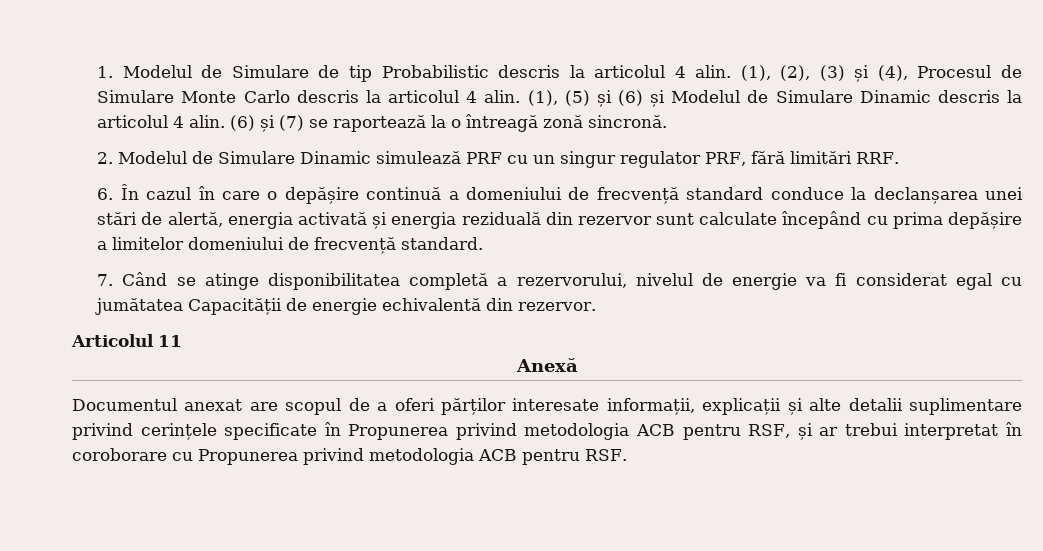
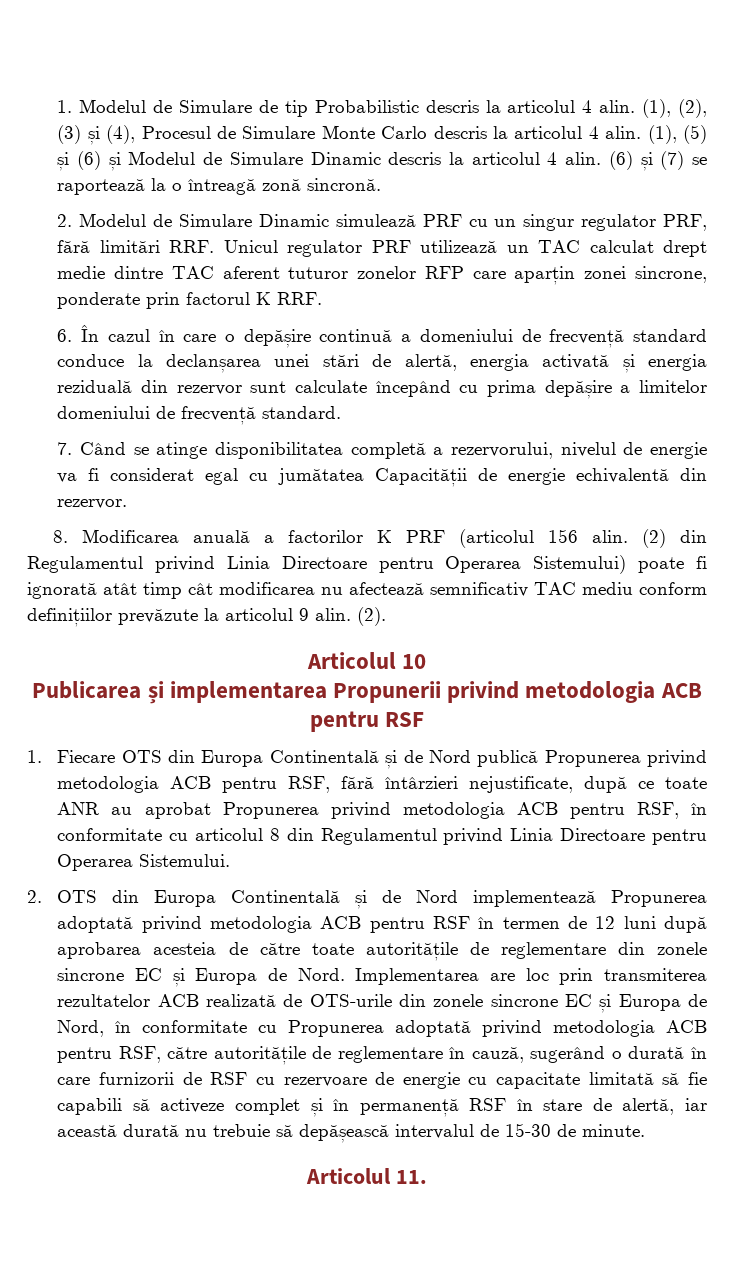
(900, 158) none -> [223,240,707,257] [57,266,707,285] [57,292,323,309] Unicul regulator PRF utilizează un TAC calculat drept medie dintre TAC aferent tuturor zonelor RFP care aparțin zonei sincrone, ponderate prin factorul K RRF.
[71,334,182,347] [515,358,578,372] [72,398,1023,415] [72,422,1022,440] [72,448,627,465] Articolul 11 // Anexă // Documentul anexat are scopul de a oferi părților interesate informații, explicații și alte detalii suplimentare privind cerințele specificate în Propunerea privind metodologia ACB pentru RSF, și ar trebui interpretat în coroborare cu Propunerea privind metodologia ACB pentru RSF. -> [53,529,708,548] [27,555,707,574] [27,582,707,599] [27,607,386,627] [306,652,427,669] [32,681,702,704] [309,711,425,732] [27,750,707,769] [57,776,707,793] [57,802,707,819] [57,828,708,845] [57,854,231,871] [27,890,707,909] [57,916,707,933] [57,942,707,961] [57,968,707,987] [57,994,707,1013] [57,1020,707,1037] [57,1046,708,1065] [57,1072,707,1089] [57,1098,708,1117] [57,1123,646,1143] [306,1168,427,1184] 8. Modificarea anuală a factorilor K PRF (articolul 156 alin. (2) din Regulamentul privind Linia Directoare pentru Operarea Sistemului) poate fi ignorată atât timp cât modificarea nu afectează semnificativ TAC mediu conform definițiilor prevăzute la articolul 9 alin. (2). // Articolul 10 // Publicarea și implementarea Propunerii privind metodologia ACB pentru RSF // 1. Fiecare OTS din Europa Continentală și de Nord publică Propunerea privind metodologia ACB pentru RSF, fără întârzieri nejustificate, după ce toate ANR au aprobat Propunerea privind metodologia ACB pentru RSF, în conformitate cu articolul 8 din Regulamentul privind Linia Directoare pentru Operarea Sistemului. // 2. OTS din Europa Continentală și de Nord implementează Propunerea adoptată privind metodologia ACB pentru RSF în termen de 12 luni după aprobarea acesteia de către toate autoritățile de reglementare din zonele sincrone EC și Europa de Nord. Implementarea are loc prin transmiterea rezultatelor ACB realizată de OTS-urile din zonele sincrone EC și Europa de Nord, în conformitate cu Propunerea adoptată privind metodologia ACB pentru RSF, către autoritățile de reglementare în cauză, sugerând o durată în care furnizorii de RSF cu rezervoare de energie cu capacitate limitată să fie capabili să activeze complet și în permanență RSF în stare de alertă, iar această durată nu trebuie să depășească intervalul de 15-30 de minute. // Articolul 11.

